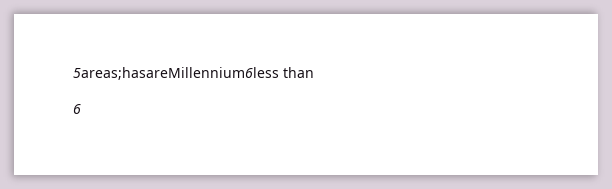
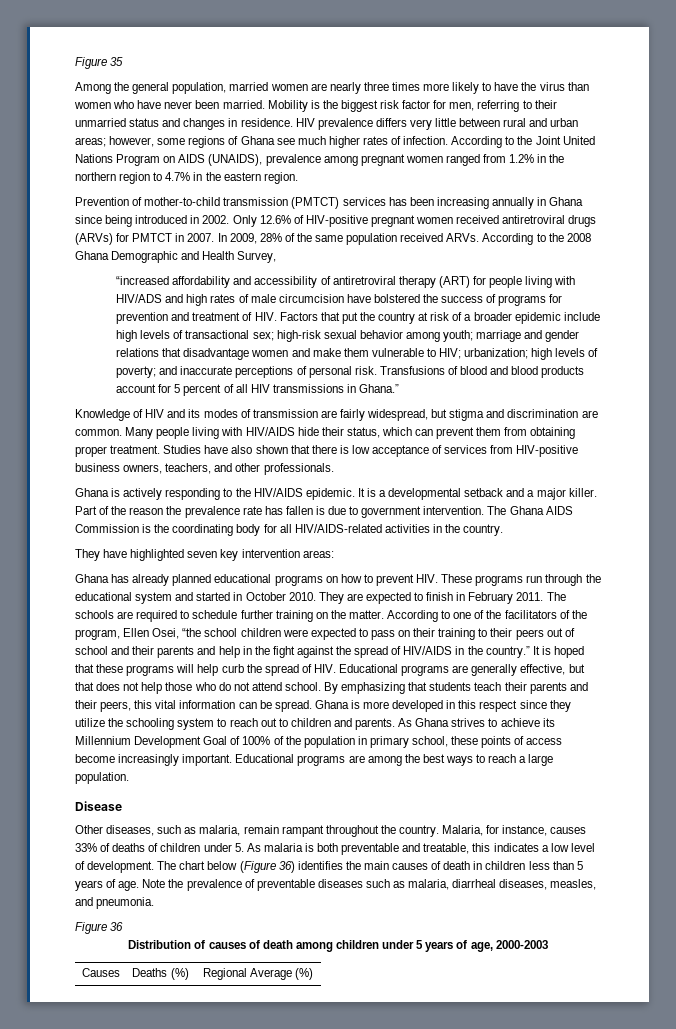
[73,67,314,80] [73,104,81,114] 5areas;hasareMillennium6less than // 6 -> [75,57,124,69] [75,82,589,94] [74,100,557,112] [75,118,579,130] [75,136,595,148] [75,154,565,166] [75,172,298,184] [75,197,584,209] [75,215,597,227] [75,233,591,245] [75,251,277,263] [116,276,576,288] [116,294,563,306] [116,312,600,324] [116,330,580,342] [116,348,599,360] [116,366,585,378] [116,384,400,396] [75,409,598,421] [75,427,576,439] [75,445,579,457] [75,463,334,475] [75,488,597,500] [75,506,573,518] [75,524,504,536] [75,549,334,561] [75,574,601,586] [75,592,566,604] [75,610,587,622] [75,628,575,640] [75,646,584,658] [75,664,585,676] [75,682,588,694] [75,700,571,712] [75,718,555,730] [75,736,563,748] [75,754,554,766] [75,772,129,784] [75,801,122,811] [75,825,587,837] [75,843,595,855] [75,861,583,873] [75,879,597,891] [75,897,155,909] [75,922,124,934] [128,940,548,952] [81,968,120,977] [132,968,189,980] [202,968,314,980] Figure 35 // Among the general population, married women are nearly three times more likely to have the virus than women who have never been married. Mobility is the biggest risk factor for men, referring to their unmarried status and changes in residence. HIV prevalence differs very little between rural and urban areas; however, some regions of Ghana see much higher rates of infection. According to the Joint United Nations Program on AIDS (UNAIDS), prevalence among pregnant women ranged from 1.2% in the northern region to 4.7% in the eastern region. // Prevention of mother-to-child transmission (PMTCT) services has been increasing annually in Ghana since being introduced in 2002. Only 12.6% of HIV-positive pregnant women received antiretroviral drugs (ARVs) for PMTCT in 2007. In 2009, 28% of the same population received ARVs. According to the 2008 Ghana Demographic and Health Survey, // “increased affordability and accessibility of antiretroviral therapy (ART) for people living with HIV/ADS and high rates of male circumcision have bolstered the success of programs for prevention and treatment of HIV. Factors that put the country at risk of a broader epidemic include high levels of transactional sex; high-risk sexual behavior among youth; marriage and gender relations that disadvantage women and make them vulnerable to HIV; urbanization; high levels of poverty; and inaccurate perceptions of personal risk. Transfusions of blood and blood products account for 5 percent of all HIV transmissions in Ghana.” // Knowledge of HIV and its modes of transmission are fairly widespread, but stigma and discrimination are common. Many people living with HIV/AIDS hide their status, which can prevent them from obtaining proper treatment. Studies have also shown that there is low acceptance of services from HIV-positive business owners, teachers, and other professionals. // Ghana is actively responding to the HIV/AIDS epidemic. It is a developmental setback and a major killer. Part of the reason the prevalence rate has fallen is due to government intervention. The Ghana AIDS Commission is the coordinating body for all HIV/AIDS-related activities in the country. // They have highlighted seven key intervention areas: // Ghana has already planned educational programs on how to prevent HIV. These programs run through the educational system and started in October 2010. They are expected to finish in February 2011. The schools are required to schedule further training on the matter. According to one of the facilitators of the program, Ellen Osei, “the school children were expected to pass on their training to their peers out of school and their parents and help in the fight against the spread of HIV/AIDS in the country.” It is hoped that these programs will help curb the spread of HIV. Educational programs are generally effective, but that does not help those who do not attend school. By emphasizing that students teach their parents and their peers, this vital information can be spread. Ghana is more developed in this respect since they utilize the schooling system to reach out to children and parents. As Ghana strives to achieve its Millennium Development Goal of 100% of the population in primary school, these points of access become increasingly important. Educational programs are among the best ways to reach a large population. // Disease // Other diseases, such as malaria, remain rampant throughout the country. Malaria, for instance, causes 33% of deaths of children under 5. As malaria is both preventable and treatable, this indicates a low level of development. The chart below (Figure 36) identifies the main causes of death in children less than 5 years of age. Note the prevalence of preventable diseases such as malaria, diarrheal diseases, measles, and pneumonia. // Figure 36 // Distribution of causes of death among children under 5 years of age, 2000-2003 // Causes | Deaths (%) | Regional Average (%)

